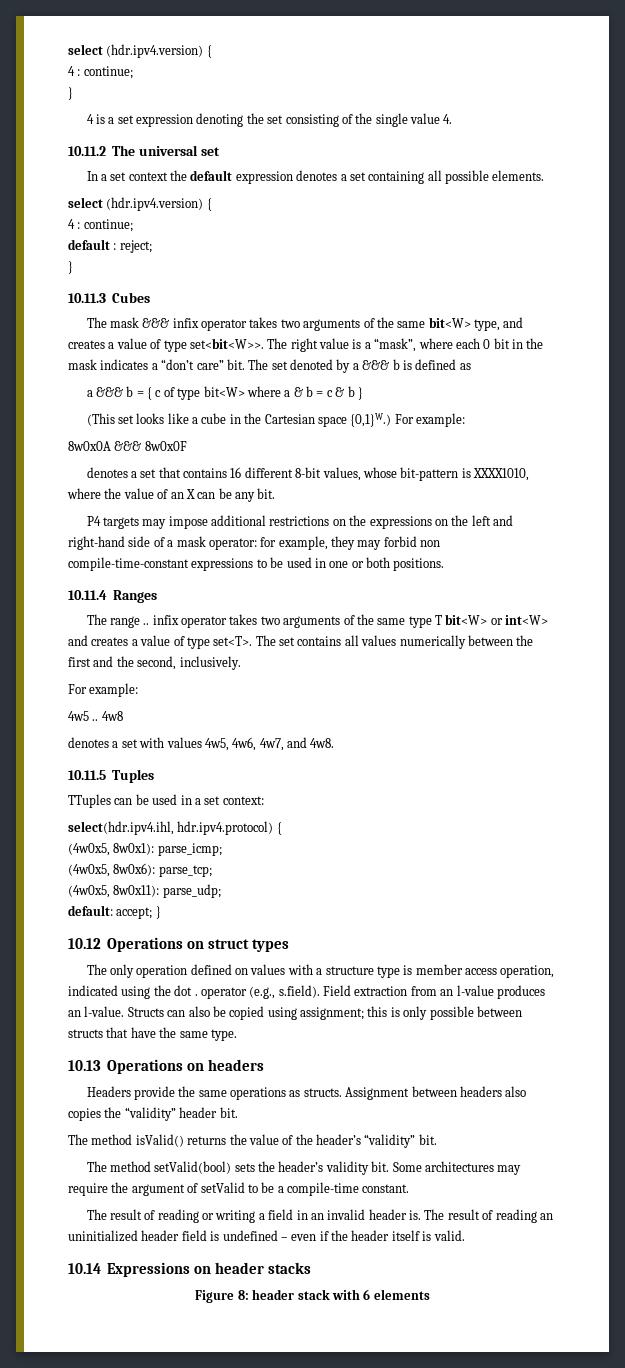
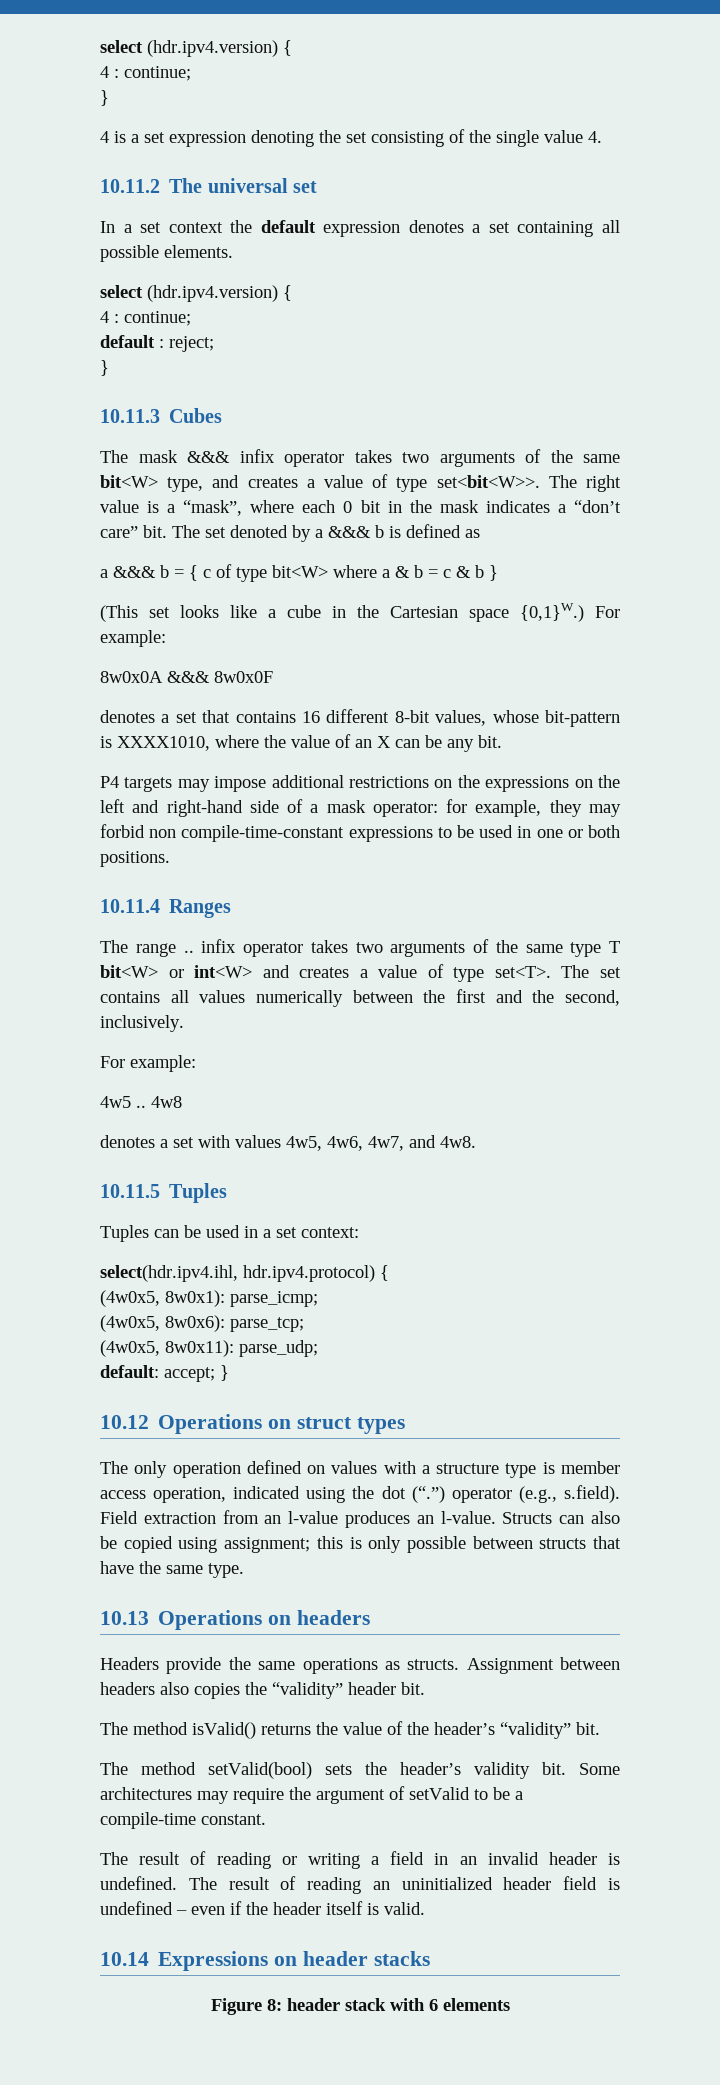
[68,794,111,808] TTuples -> [100,1225,149,1242] Tuples
[194,994,198,996] . -> [411,1486,445,1503] (“.”)
[408,1210,421,1220] is. -> [608,1853,621,1865] [100,1876,177,1890] is undefined.

